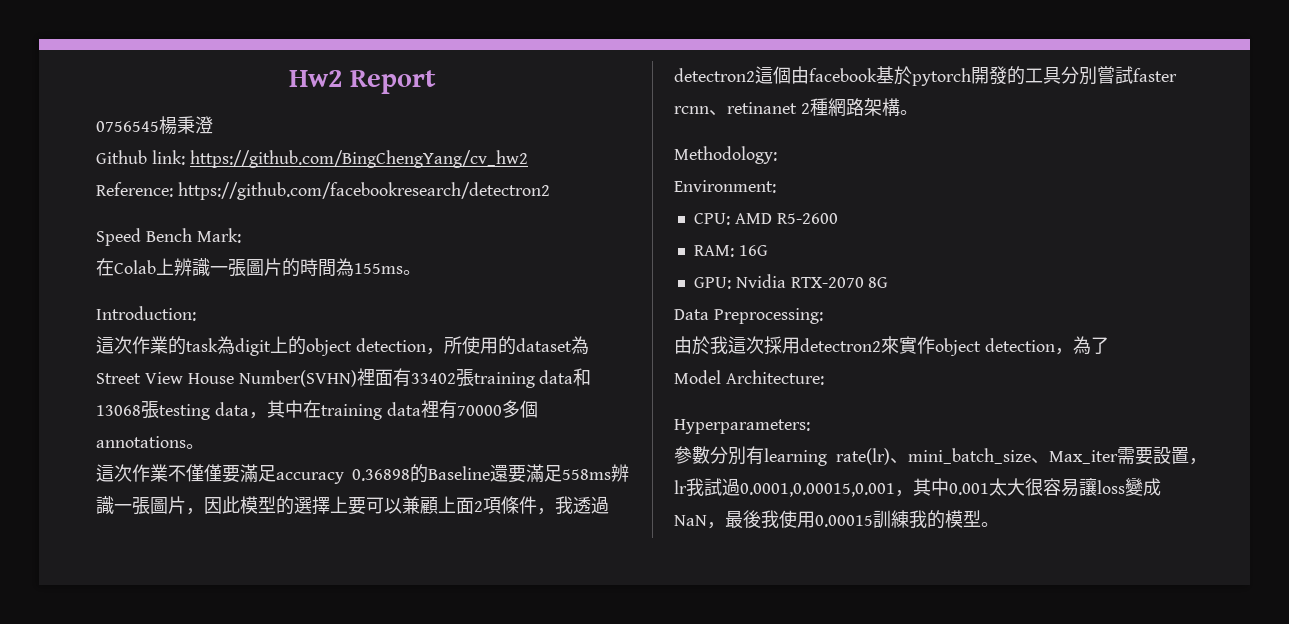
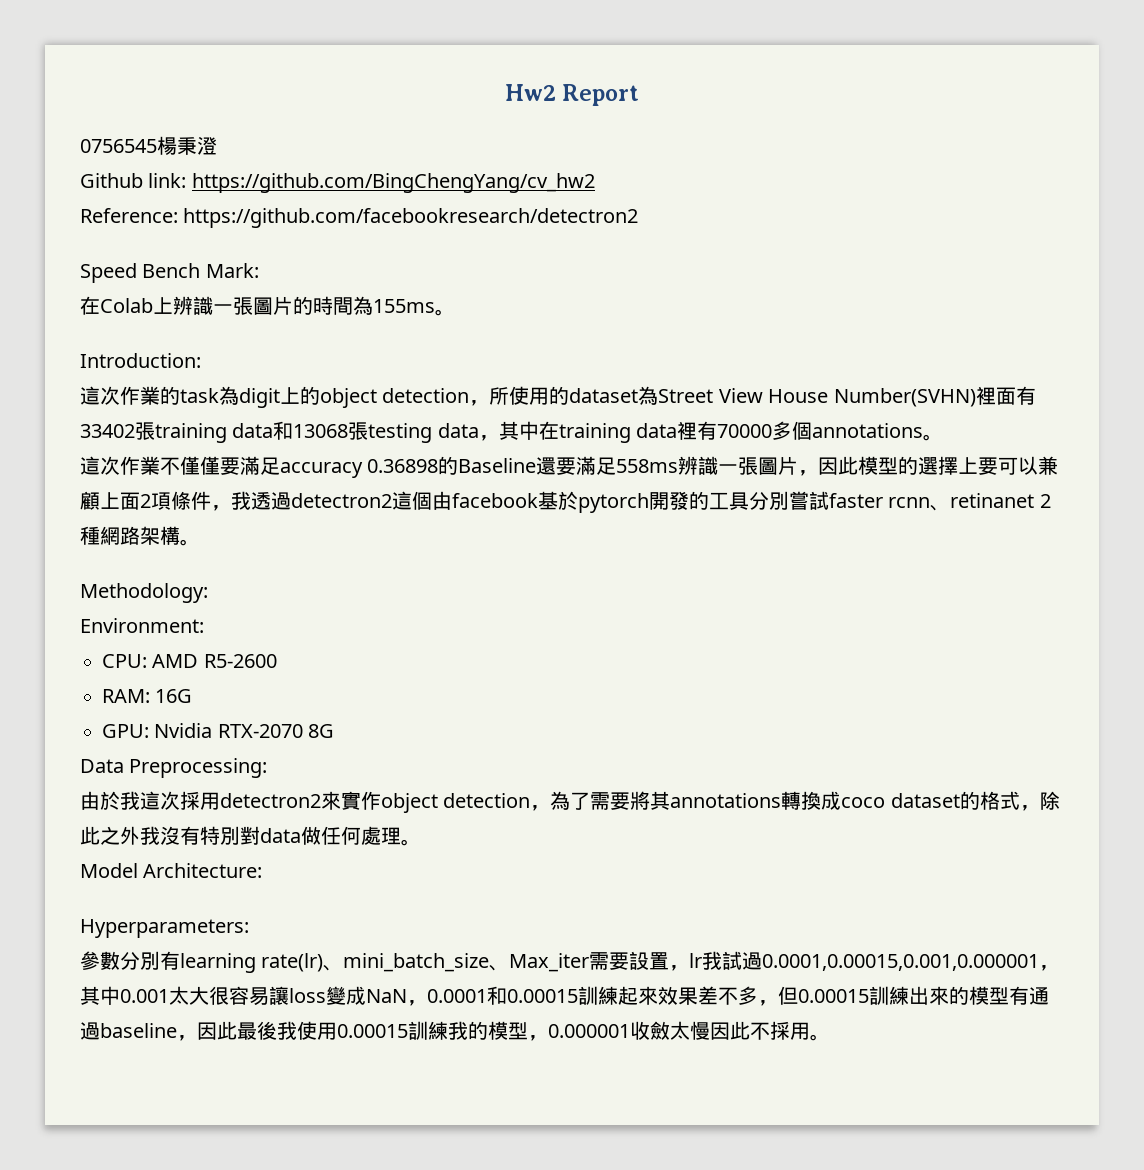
(1109, 345) none -> [590,791,1060,811] [80,826,421,846] 需要將其annotations轉換成coco dataset的格式，除此之外我沒有特別對data做任何處理。
[740,483,895,497] 0.0001,0.00015,0.001 -> [762,954,1040,971] 0.0001,0.00015,0.001,0.000001
(725, 525) none -> [427,986,1049,1006] [80,1021,237,1041] 0.0001和0.00015訓練起來效果差不多，但0.00015訓練出來的模型有通過baseline，因此
(981, 518) none -> [528,1021,810,1041] ，0.000001收斂太慢因此不採用

